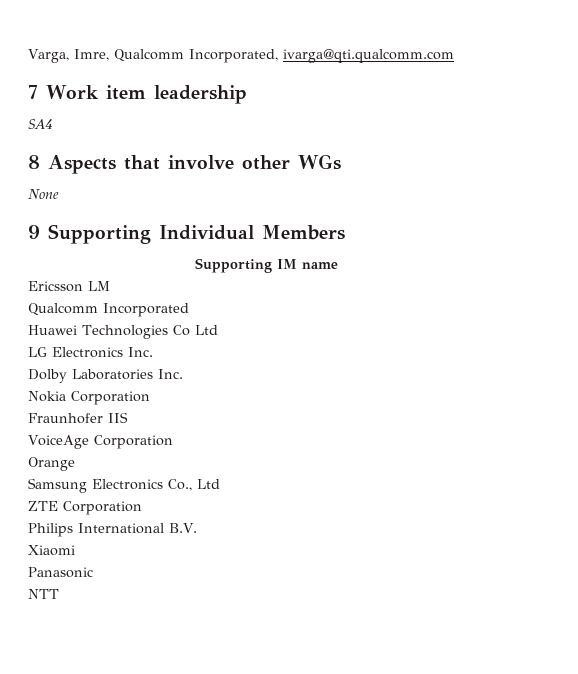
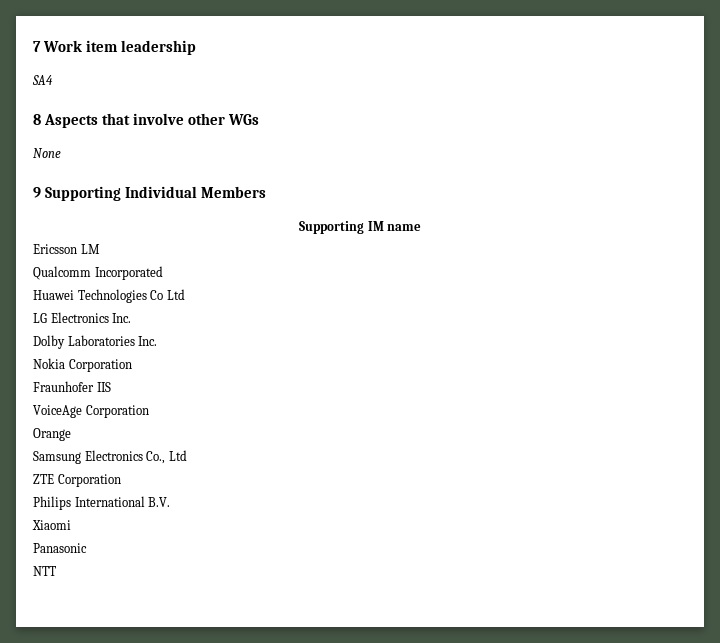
[28,49,454,63] Varga, Imre, Qualcomm Incorporated, ivarga@qti.qualcomm.com // -> (33, 46) none

